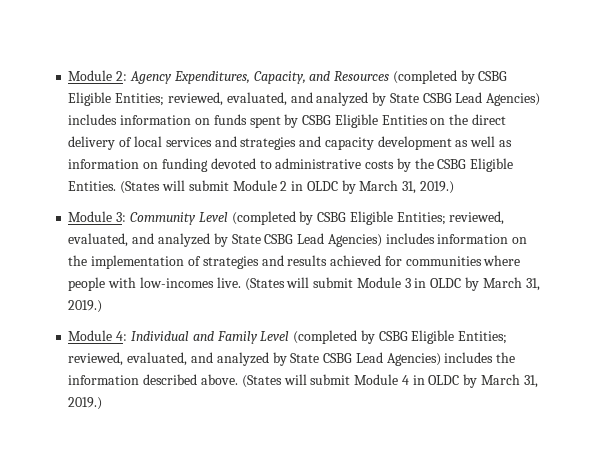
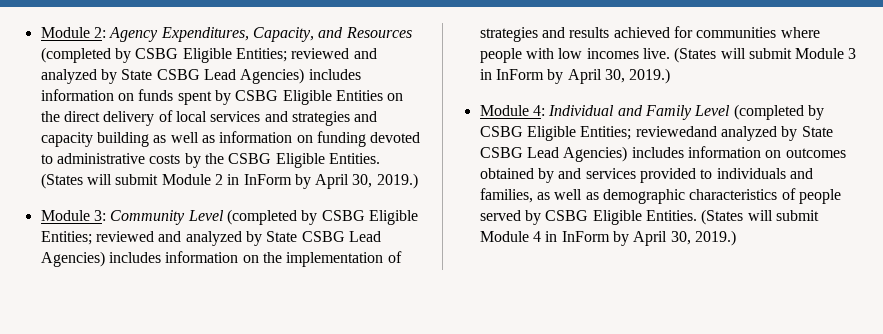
[167,92,287,106] reviewed, evaluated, -> [291,48,350,59] reviewed
[377,136,452,150] development -> [96,132,149,147] building
[306,180,417,194] OLDC by March 31, -> [243,174,373,189] InForm by April 30,
[449,211,505,225] [68,233,129,247] reviewed, evaluated, -> [95,231,154,242] reviewed
[139,277,214,288] low-incomes -> [558,48,639,59] low incomes
[430,277,540,291] OLDC by March 31, -> [495,69,625,84] InForm by April 30,
[68,352,516,366] [68,374,238,385] reviewed, evaluated, and analyzed by State CSBG Lead Agencies) includes the information described above. -> [635,126,833,141] [479,146,846,162] [479,168,813,183] [479,188,841,204] [479,210,697,225] reviewedand analyzed by State CSBG Lead Agencies) includes information on outcomes obtained by and services provided to individuals and families, as well as demographic characteristics of people served by CSBG Eligible Entities.
[428,374,538,388] OLDC by March 31, -> [561,231,691,246] InForm by April 30,

